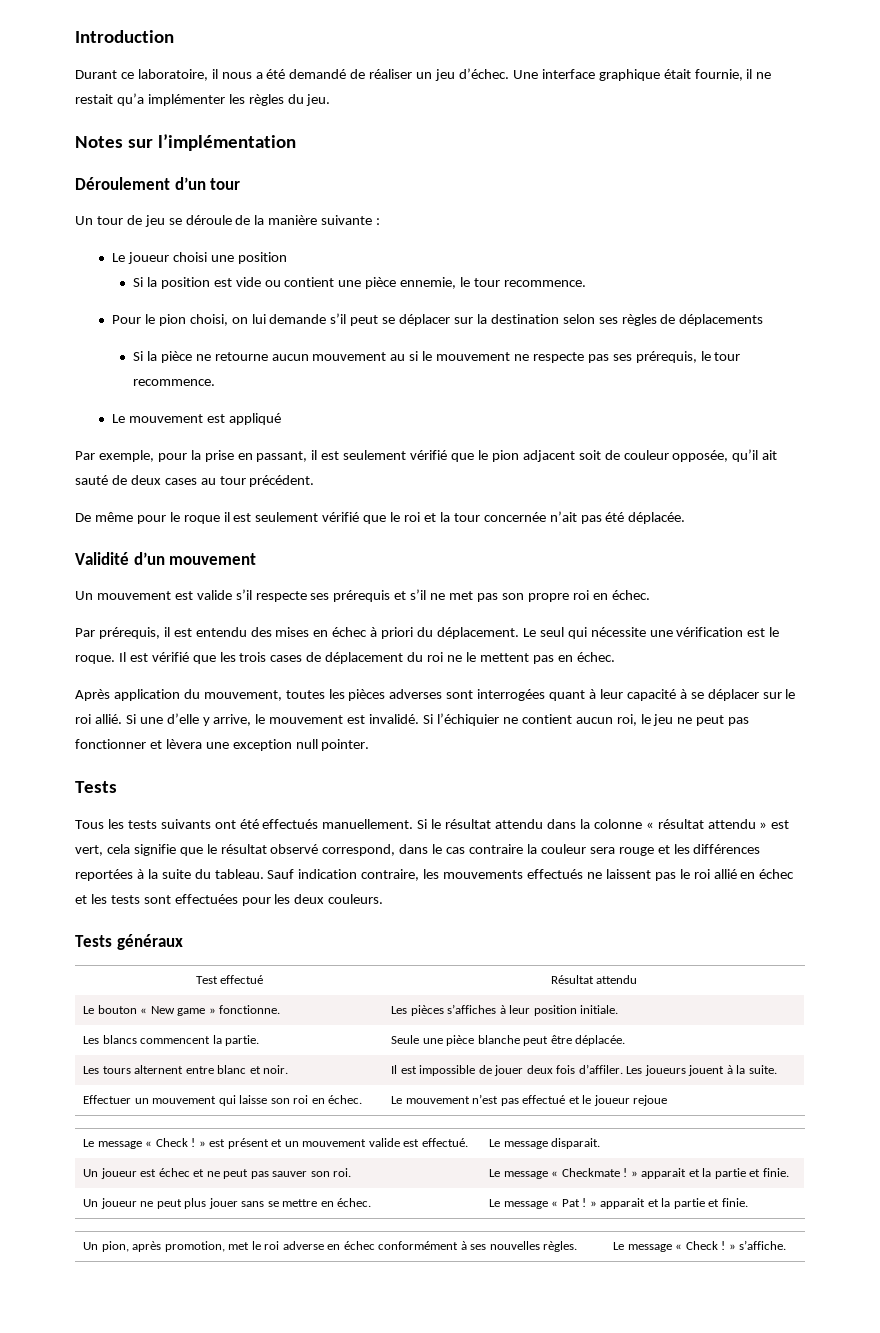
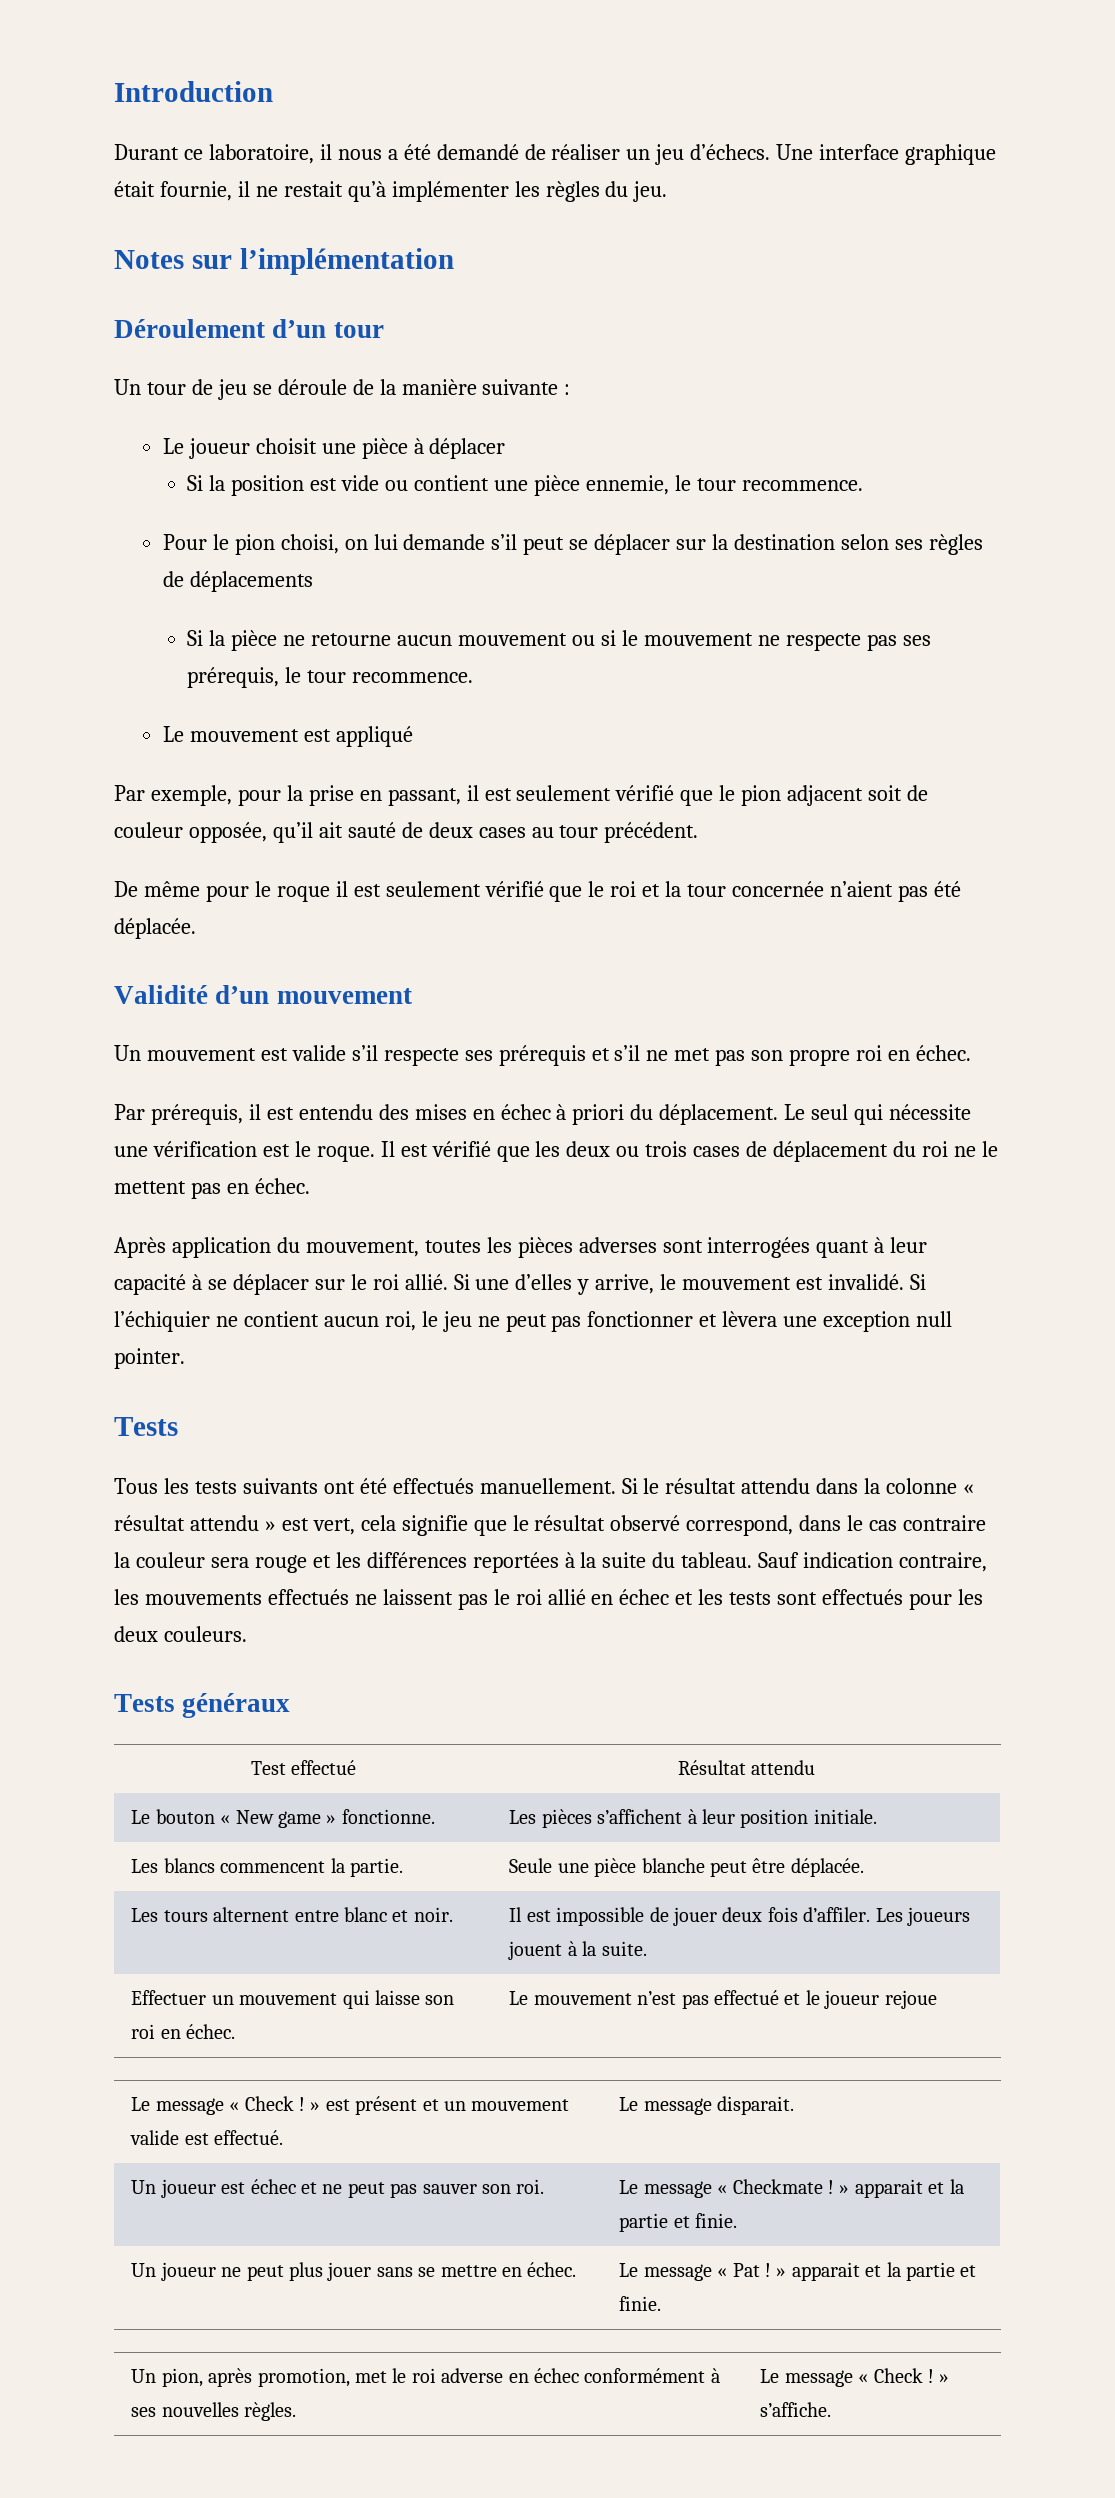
[458,68,509,79] d’échec. -> [690,144,771,160] d’échecs.
[116,93,144,106] qu’a -> [347,181,386,202] qu’à
[172,252,287,264] choisi une position -> [255,438,506,459] choisit une pièce à déplacer
[390,354,406,361] au -> [571,635,595,646] ou
[549,511,577,522] n’ait -> [830,881,894,897] n’aient
(236, 657) none -> [566,1141,640,1157] deux ou
[166,713,199,724] d’elle -> [515,1274,573,1290] d’elles
[174,894,238,904] effectuées -> [822,1589,904,1605] effectués
[447,1004,497,1014] s’affiches -> [597,1809,683,1824] s’affichent

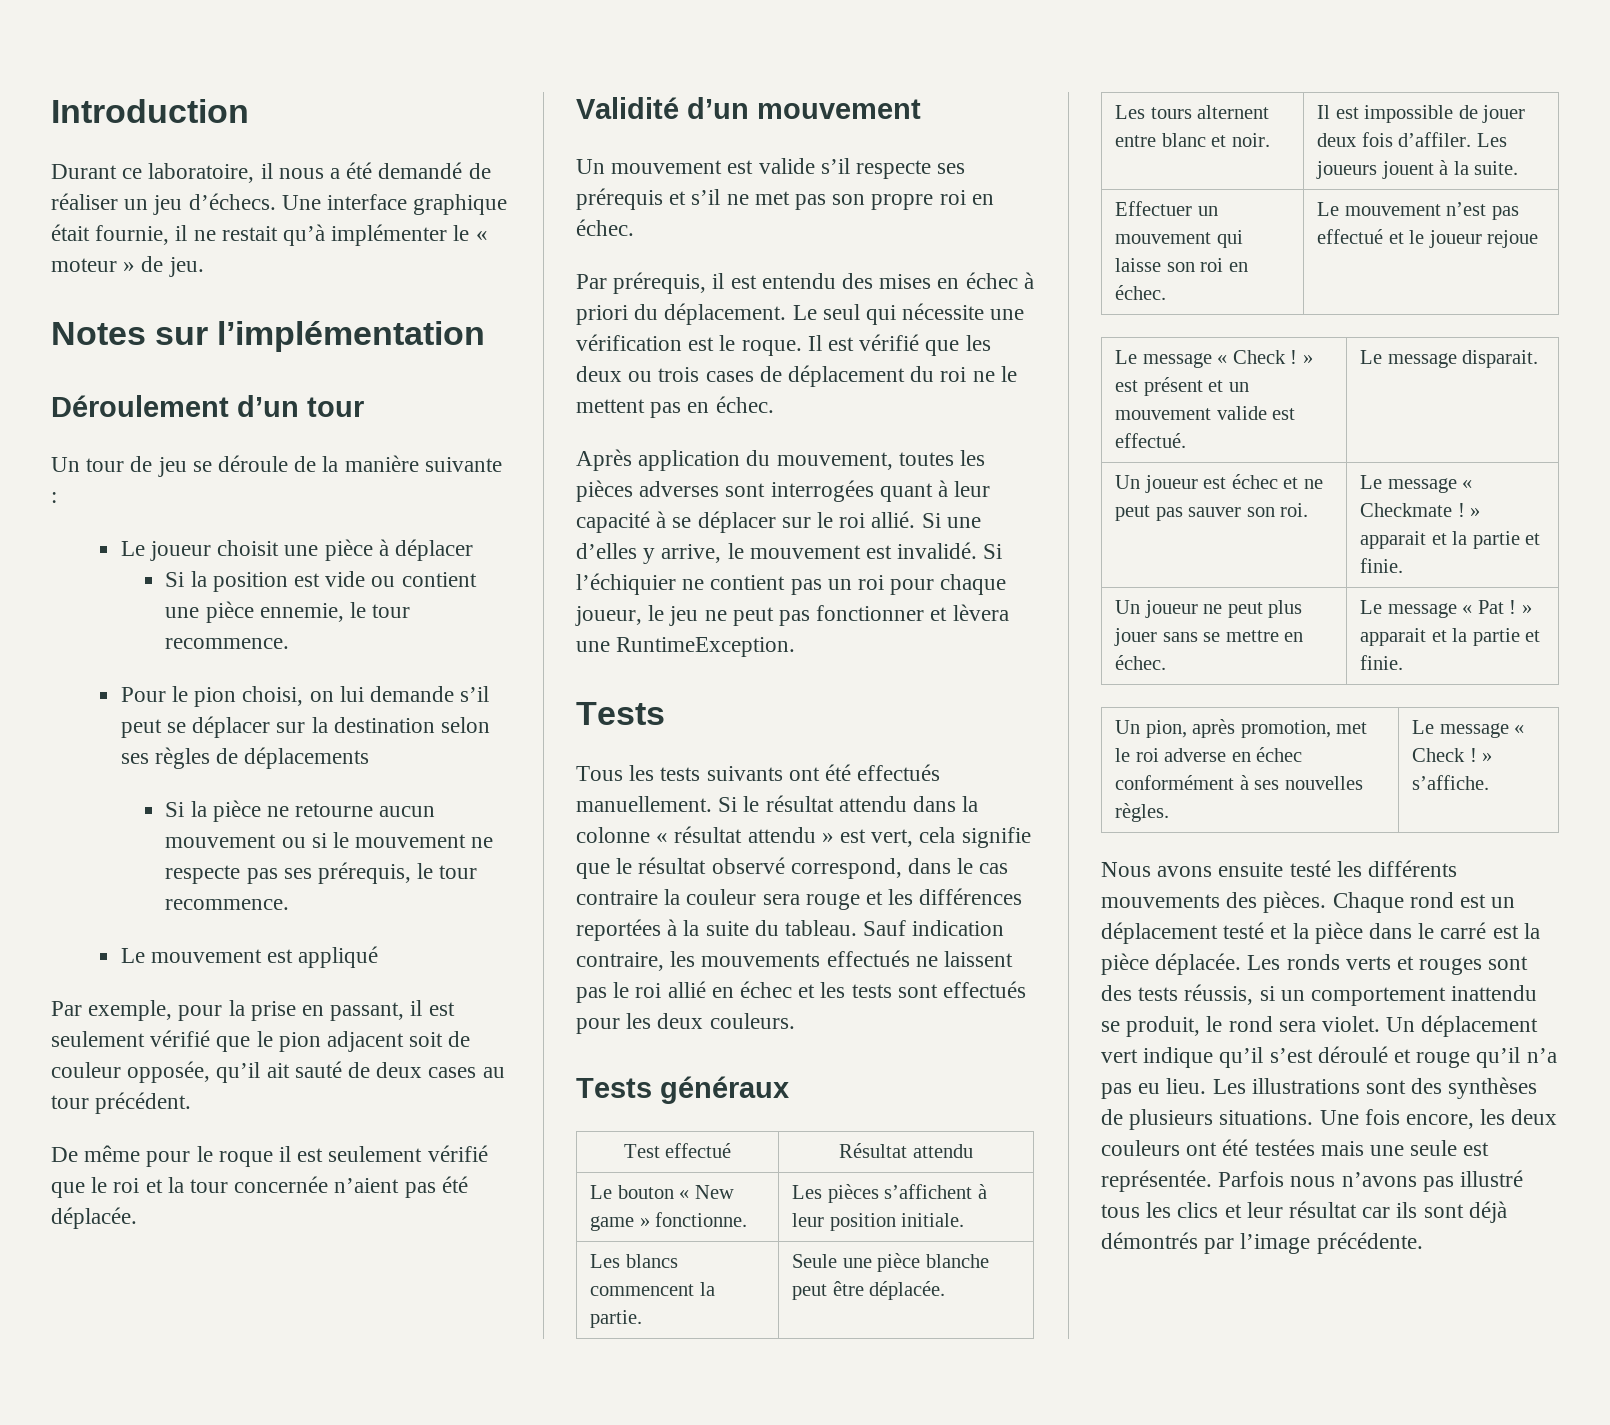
[514,181,629,202] les règles du -> [453,225,488,241] [51,256,164,272] le « moteur » de
[323,1311,416,1331] aucun roi, -> [790,574,1007,595] [575,606,642,626] pas un roi pour chaque joueur,
[823,1311,953,1332] [114,1348,185,1369] exception null pointer. -> [616,637,796,657] RuntimeException.
(832, 2409) none -> [1101,860,1458,877] [1101,891,1516,913] [1101,922,1540,944] [1101,953,1529,975] [1101,984,1538,1006] [1101,1015,1539,1037] [1101,1046,1557,1068] [1101,1077,1538,1099] [1101,1109,1558,1130] [1101,1139,1490,1156] [1101,1170,1524,1192] [1101,1201,1507,1223] [1101,1232,1423,1254] // Nous avons ensuite testé les différents mouvements des pièces. Chaque rond est un déplacement testé et la pièce dans le carré est la pièce déplacée. Les ronds verts et rouges sont des tests réussis, si un comportement inattendu se produit, le rond sera violet. Un déplacement vert indique qu’il s’est déroulé et rouge qu’il n’a pas eu lieu. Les illustrations sont des synthèses de plusieurs situations. Une fois encore, les deux couleurs ont été testées mais une seule est représentée. Parfois nous n’avons pas illustré tous les clics et leur résultat car ils sont déjà démontrés par l’image précédente.

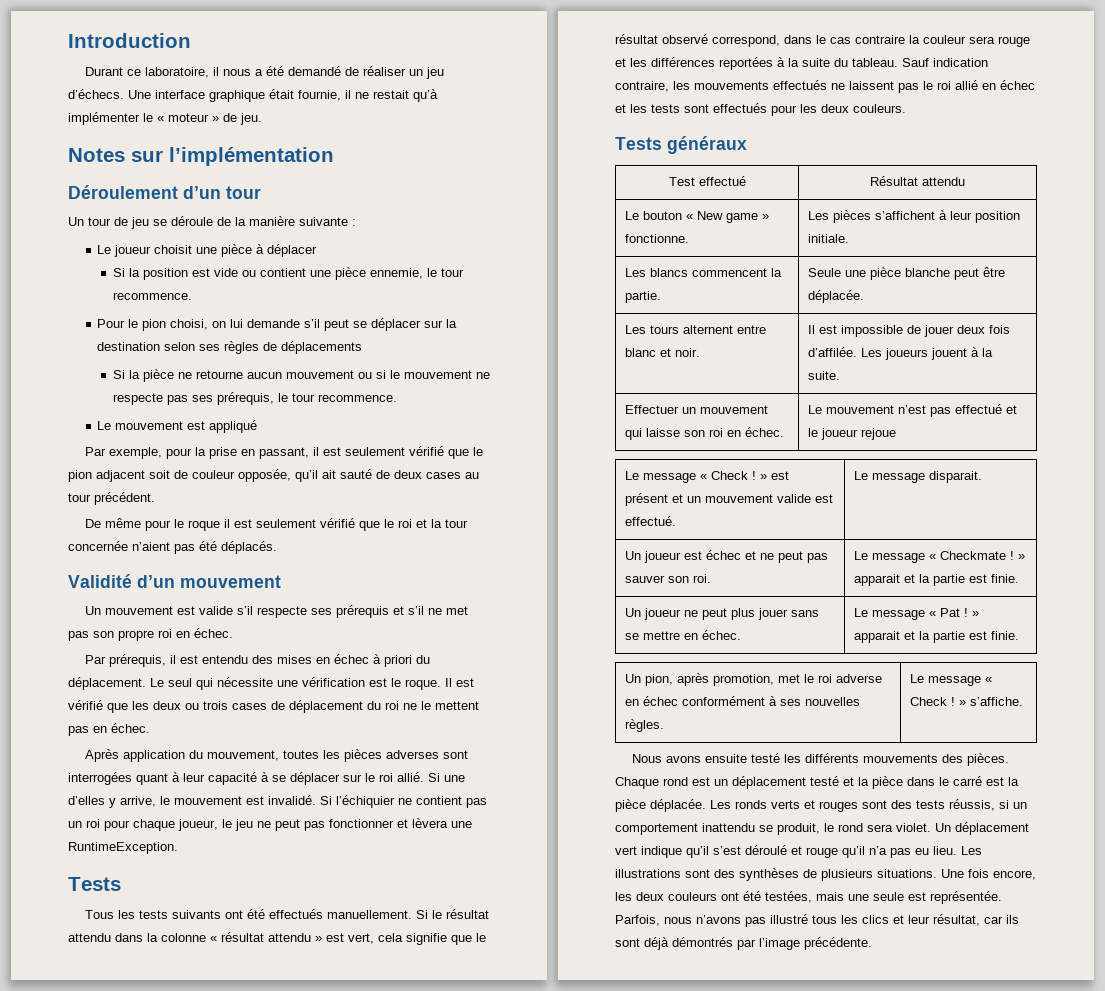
[51,1207,137,1229] déplacée. -> [221,541,277,554] déplacés.
[1398,132,1472,147] d’affiler. -> [808,347,858,357] d’affilée.
[1525,533,1541,545] et -> [969,574,988,583] est
[1525,630,1541,642] et -> [969,631,988,640] est
[1254,1139,1315,1156] testées -> [765,891,812,903] testées,
[1218,1171,1285,1187] Parfois -> [615,915,660,926] Parfois,
[1289,1201,1358,1218] résultat -> [933,914,980,926] résultat,

